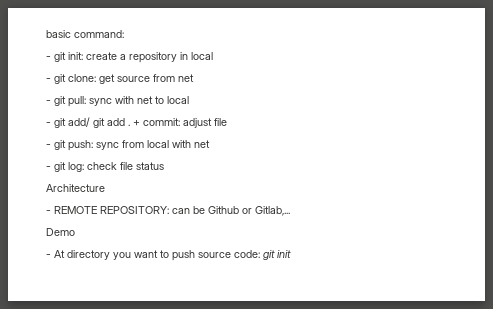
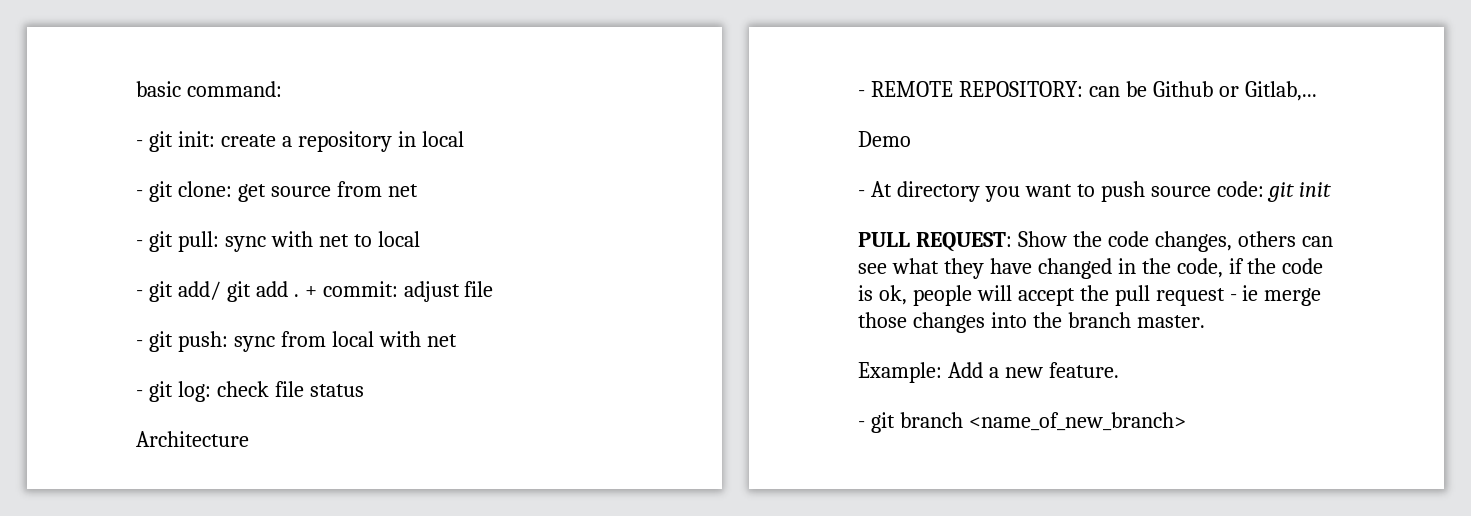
(291, 254) none -> [858,231,1333,252] [858,258,1324,279] [858,285,1322,306] [858,312,1205,333] [858,362,1119,383] [858,412,1186,433] // PULL REQUEST: Show the code changes, others can see what they have changed in the code, if the code is ok, people will accept the pull request - ie merge those changes into the branch master. // Example: Add a new feature. // - git branch <name_of_new_branch>

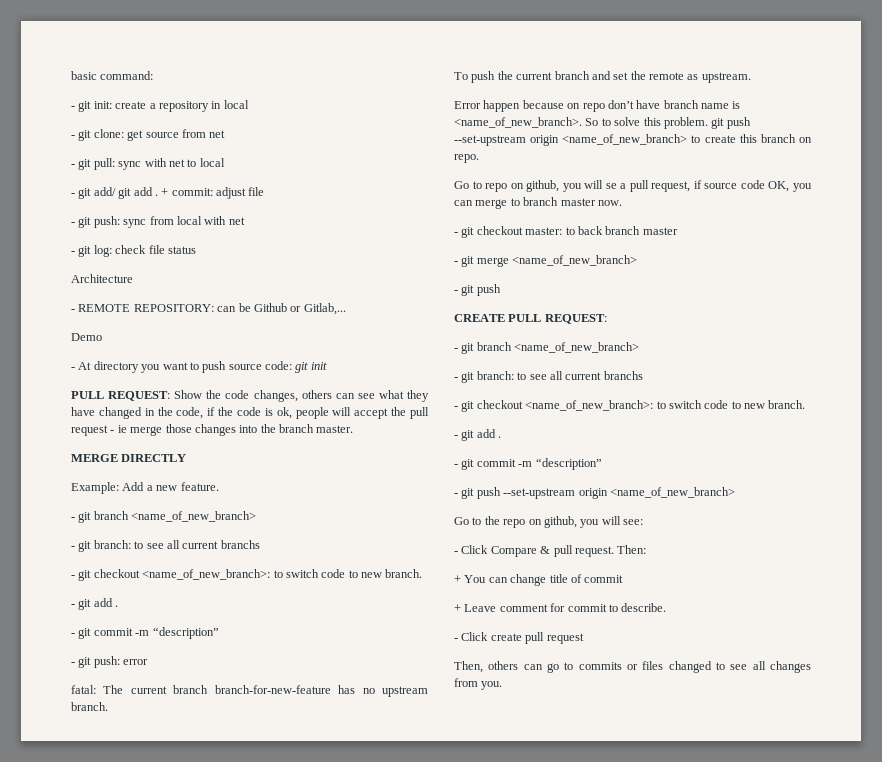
(1205, 321) none -> [71,454,187,462] // MERGE DIRECTLY
(1186, 421) none -> [71,540,260,552] [71,569,423,581] [71,598,119,610] [71,627,219,639] [71,656,149,668] [71,685,428,697] [71,702,108,711] [454,71,751,83] [454,100,741,112] [454,117,751,129] [454,134,812,146] [454,154,479,163] [454,180,812,192] [454,197,622,209] [454,226,678,238] [454,255,638,267] [454,284,501,296] [454,314,607,324] [454,342,640,354] [454,371,643,383] [454,400,806,412] [454,429,502,441] [454,458,602,470] [454,487,735,499] [454,516,643,528] [454,545,647,557] [454,574,624,586] [454,603,667,612] [454,632,584,644] [454,661,811,673] [454,678,503,690] // - git branch: to see all current branchs // - git checkout <name_of_new_branch>: to switch code to new branch. // - git add . // - git commit -m “description” // - git push: error // fatal: The current branch branch-for-new-feature has no upstream branch. // To push the current branch and set the remote as upstream. // Error happen because on repo don’t have branch name is <name_of_new_branch>. So to solve this problem. git push --set-upstream origin <name_of_new_branch> to create this branch on repo. // Go to repo on github, you will se a pull request, if source code OK, you can merge to branch master now. // - git checkout master: to back branch master // - git merge <name_of_new_branch> // - git push // CREATE PULL REQUEST: // - git branch <name_of_new_branch> // - git branch: to see all current branchs // - git checkout <name_of_new_branch>: to switch code to new branch. // - git add . // - git commit -m “description” // - git push --set-upstream origin <name_of_new_branch> // Go to the repo on github, you will see: // - Click Compare & pull request. Then: // + You can change title of commit // + Leave comment for commit to describe. // - Click create pull request // Then, others can go to commits or files changed to see all changes from you.

